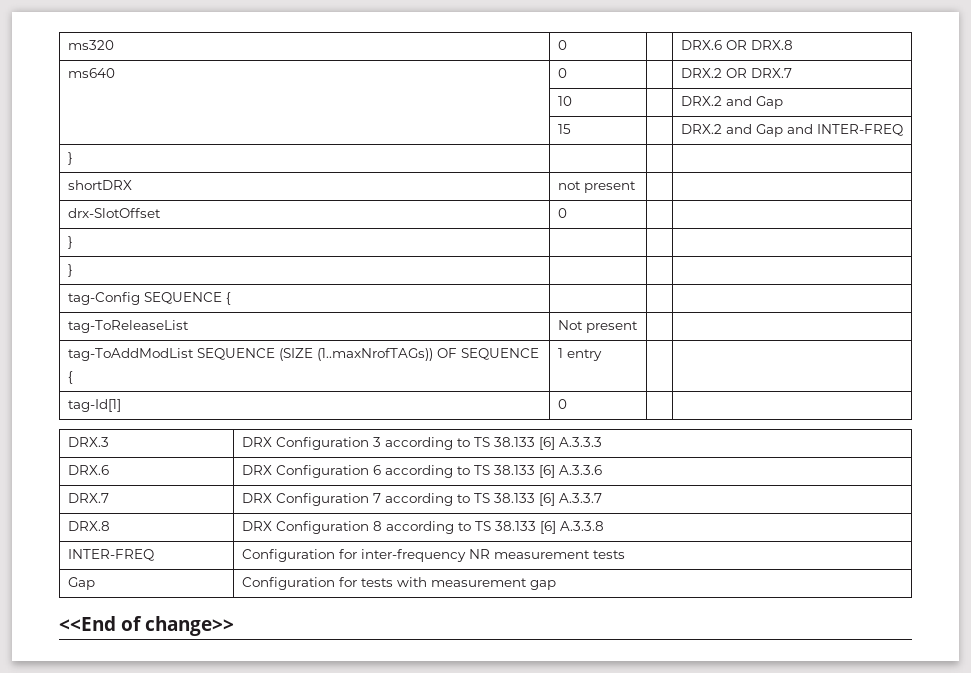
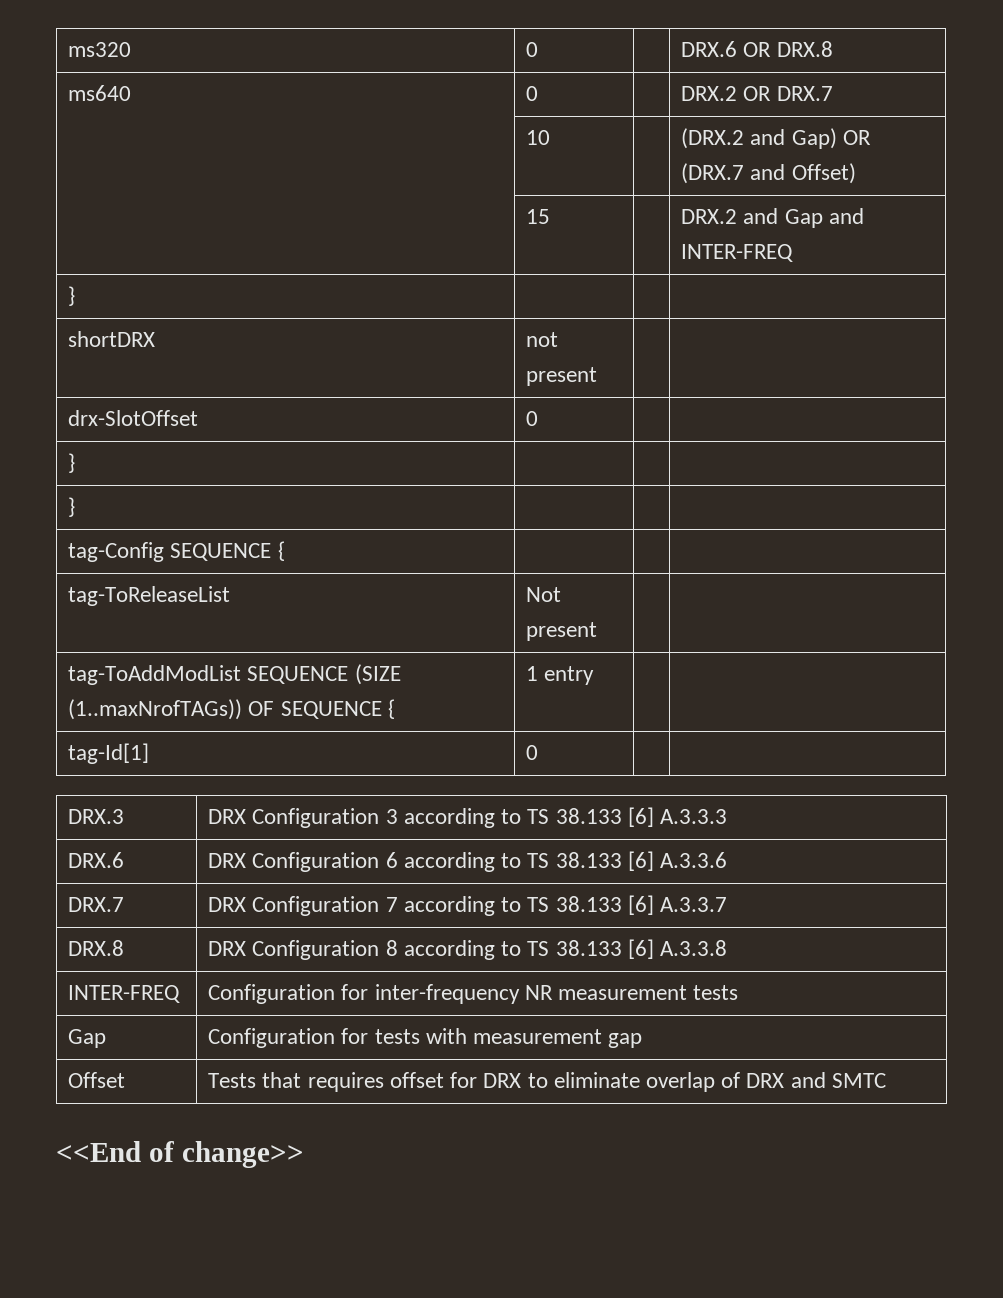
[680,96,783,109] DRX.2 and Gap -> [681,128,871,149] [681,163,856,184] (DRX.2 and Gap) OR (DRX.7 and Offset)
(556, 585) none -> [68,1072,126,1088] [208,1072,886,1092] // Offset | Tests that requires offset for DRX to eliminate overlap of DRX and SMTC

